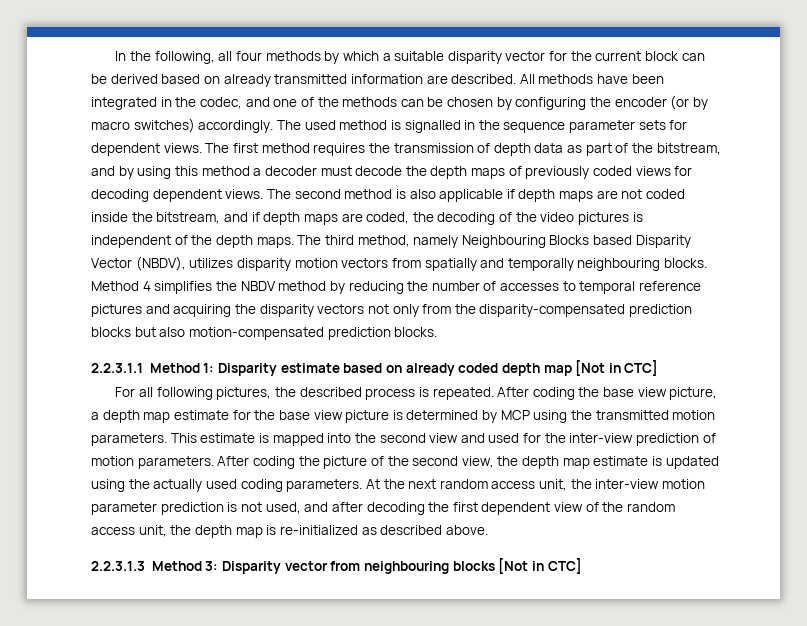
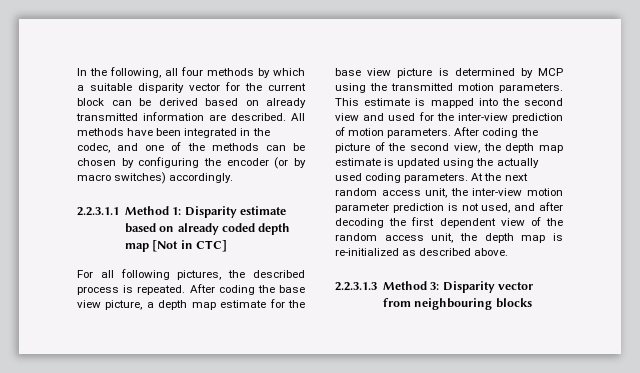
[276,120,688,133] [91,143,721,156] [91,166,693,179] [91,189,686,202] [91,212,643,225] [91,235,691,248] [91,256,708,271] [91,281,702,294] [91,304,693,317] [91,327,438,340] The used method is signalled in the sequence parameter sets for dependent views. The first method requires the transmission of depth data as part of the bitstream, and by using this method a decoder must decode the depth maps of previously coded views for decoding dependent views. The second method is also applicable if depth maps are not coded inside the bitstream, and if depth maps are coded, the decoding of the video pictures is independent of the depth maps. The third method, namely Neighbouring Blocks based Disparity Vector (NBDV), utilizes disparity motion vectors from spatially and temporally neighbouring blocks. Method 4 simplifies the NBDV method by reducing the number of accesses to temporal reference pictures and acquiring the disparity vectors not only from the disparity-compensated prediction blocks but also motion-compensated prediction blocks. -> (234, 178) none
[498,558,582,574] [Not in CTC] -> (532, 303) none

